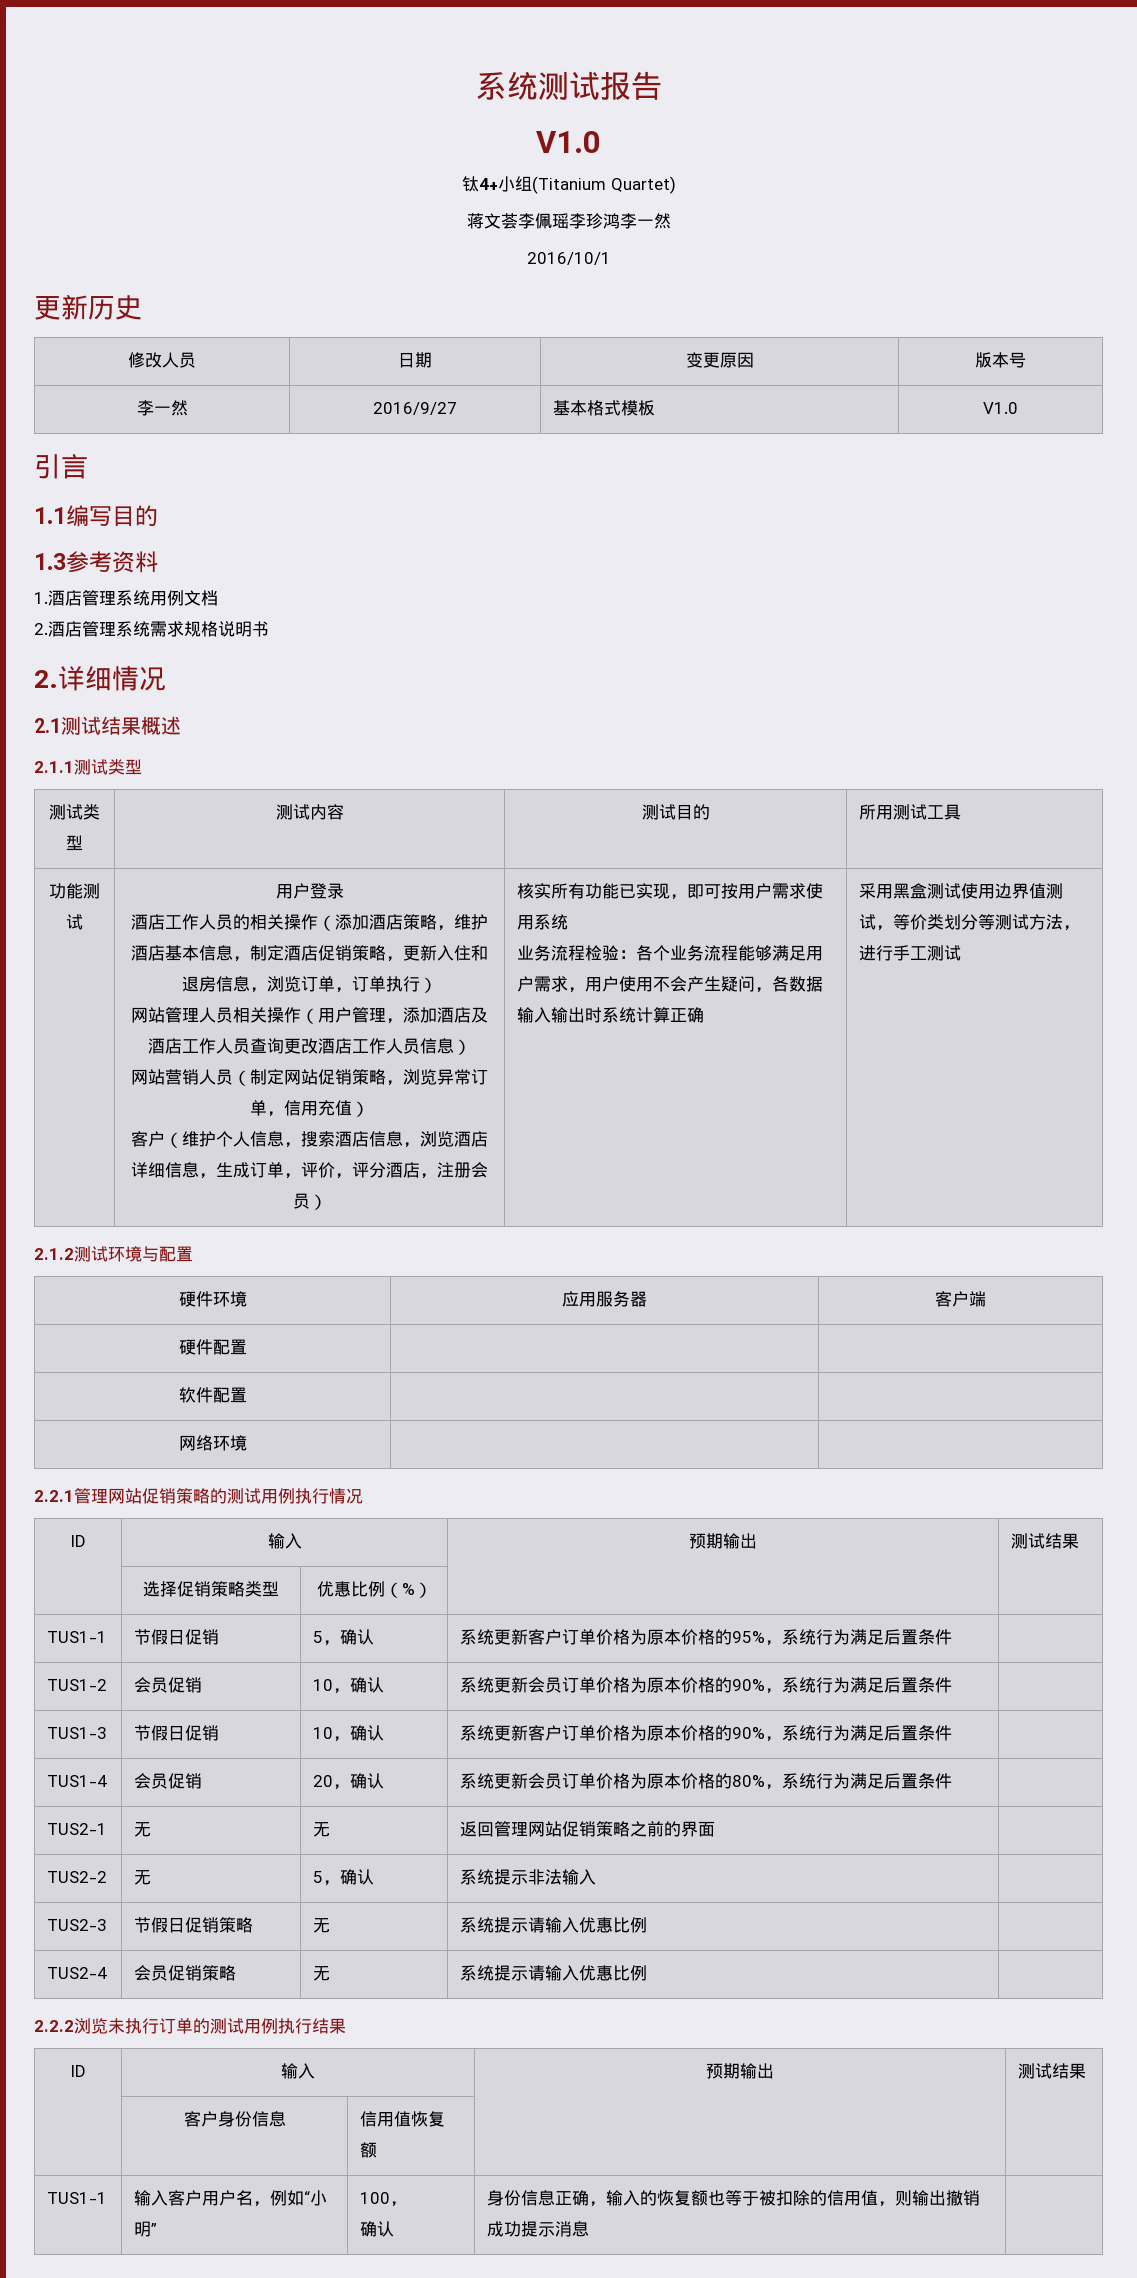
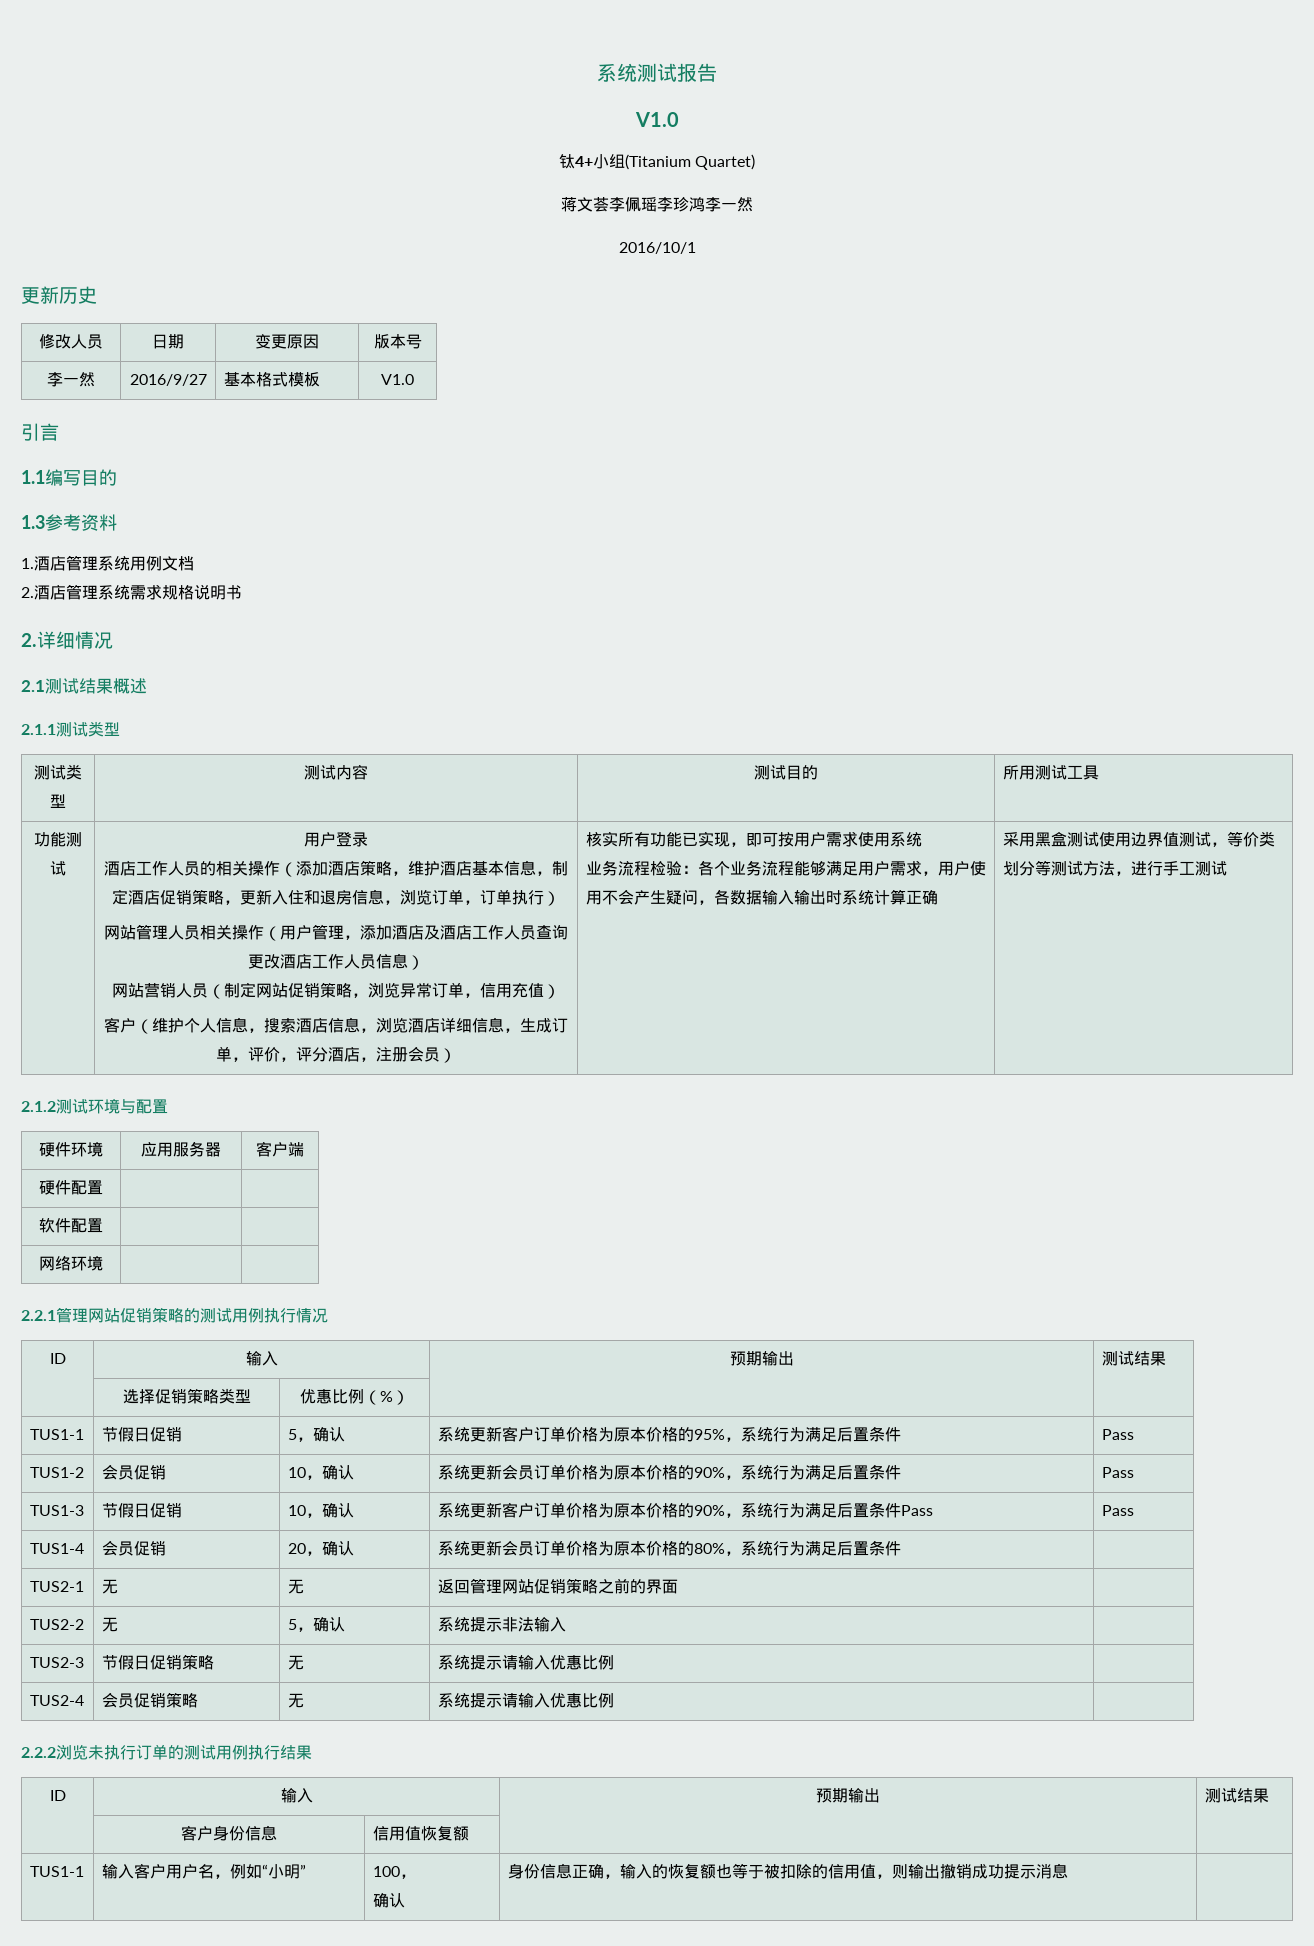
(953, 1637) none -> [1101,1429,1134,1440] Pass
(953, 1685) none -> [1101,1467,1134,1478] Pass
(953, 1733) | -> [900,1505,933,1516] [1101,1505,1134,1516] Pass | Pass

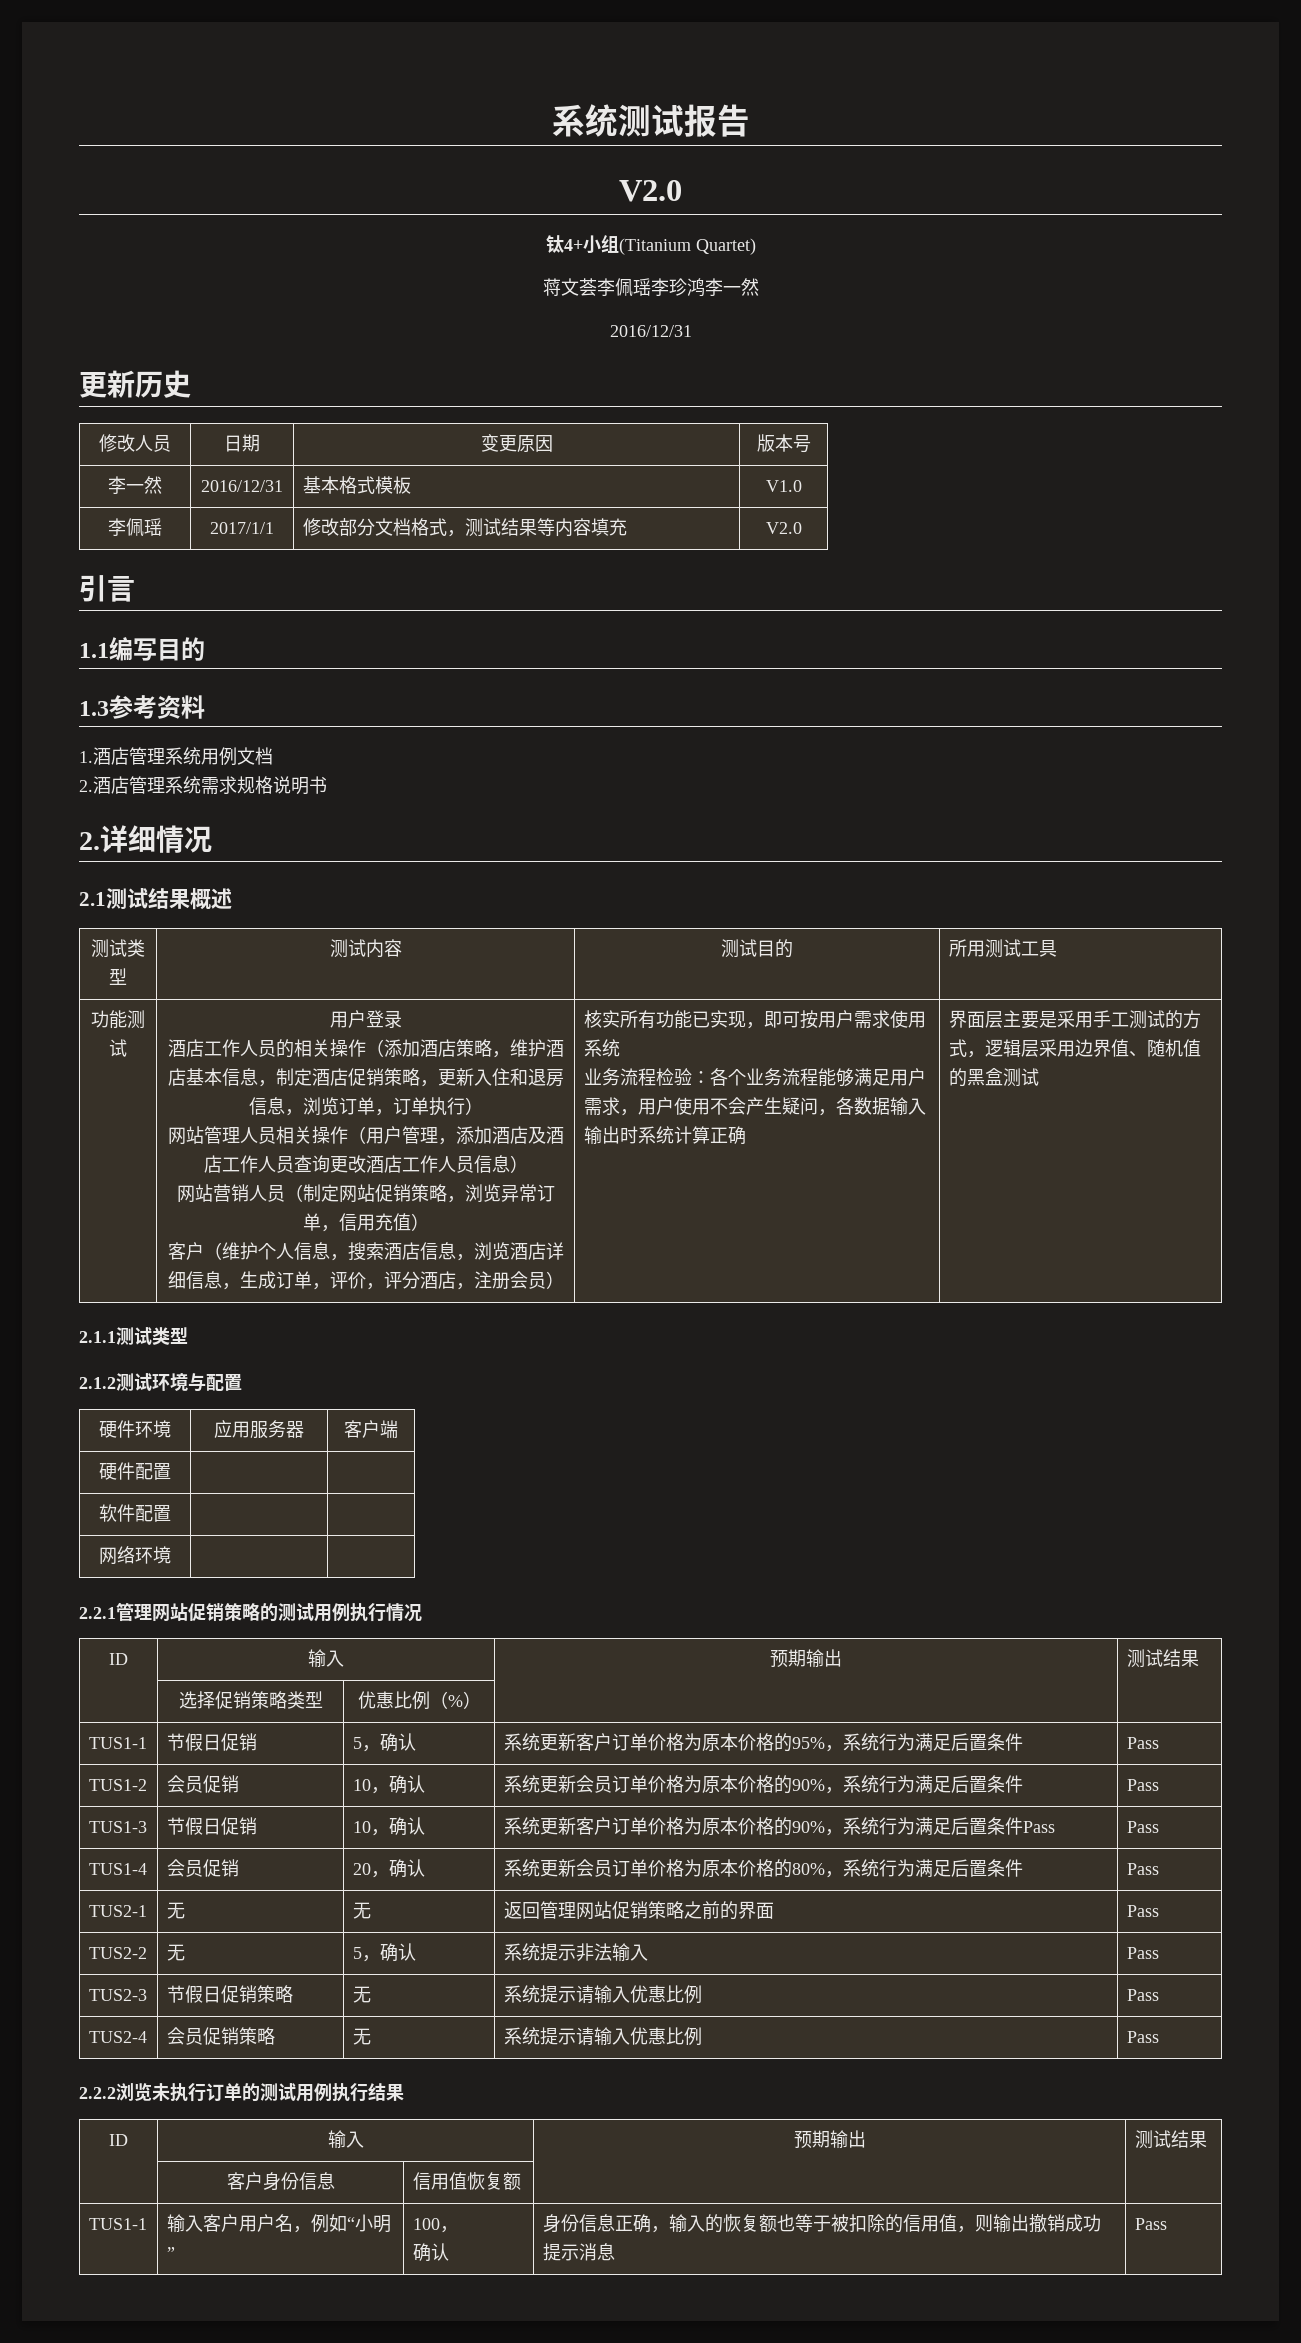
[634,112,679,127] V1.0 -> [619,180,682,202] V2.0
[618,242,696,254] 2016/10/1 -> [609,325,692,337] 2016/12/31
[129,374,207,386] 2016/9/27 -> [201,480,283,492] 2016/12/31
(414, 379) none -> [108,518,162,536] [210,522,274,534] [302,518,627,537] [765,522,802,534] // 李佩瑶 | 2017/1/1 | 修改部分文档格式，测试结果等内容填充 | V2.0
[21,721,120,737] // 2.1.1测试类型 -> (232, 898) none
[1002,831,1275,847] [1002,860,1227,876] 采用黑盒测试使用边界值测试，等价类划分等测试方法，进行手工测试 -> [948,1010,1201,1029] [948,1039,1201,1058] [948,1068,1039,1087] [79,1327,188,1345] 界面层主要是采用手工测试的方式，逻辑层采用边界值、随机值的黑盒测试 // 2.1.1测试类型
(901, 1548) none -> [1126,1863,1159,1875] Pass
(678, 1586) none -> [1126,1905,1159,1917] Pass
(566, 1624) none -> [1126,1947,1159,1959] Pass
(614, 1662) none -> [1126,1989,1159,2001] Pass
(614, 1700) none -> [1126,2031,1159,2043] Pass
(1068, 1871) none -> [1134,2218,1167,2230] Pass

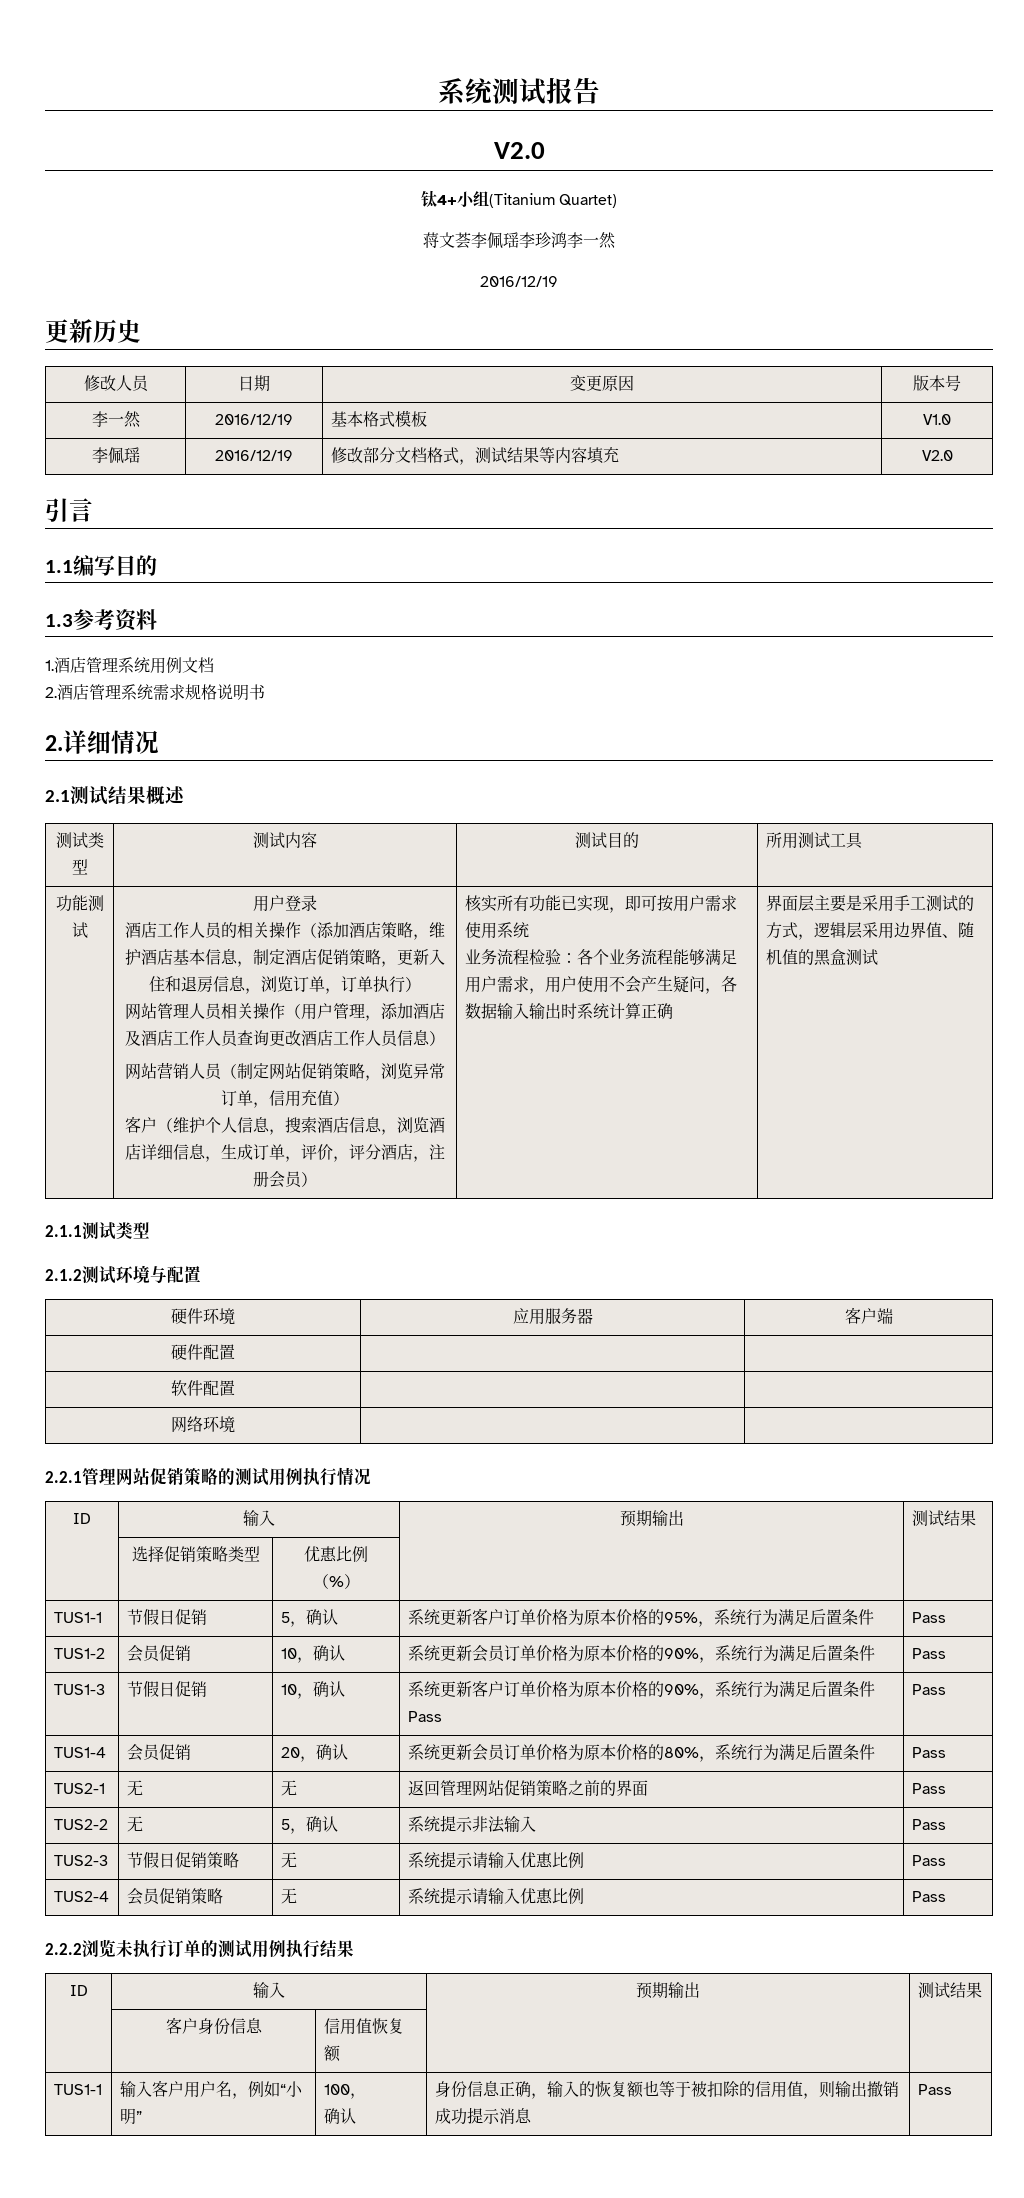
[609,325,692,337] 2016/12/31 -> [480,276,558,287] 2016/12/19
[201,480,283,492] 2016/12/31 -> [215,414,293,425] 2016/12/19
[210,522,274,534] 2017/1/1 -> [215,450,293,461] 2016/12/19

